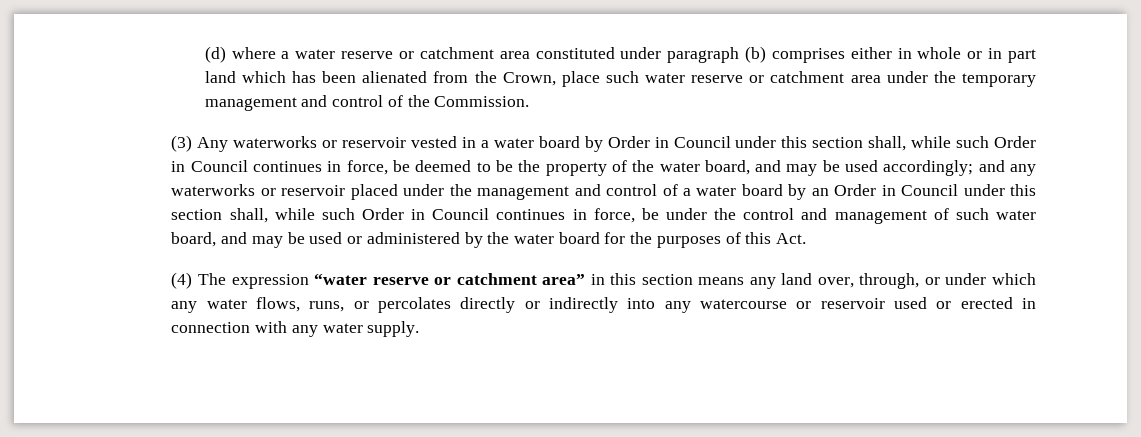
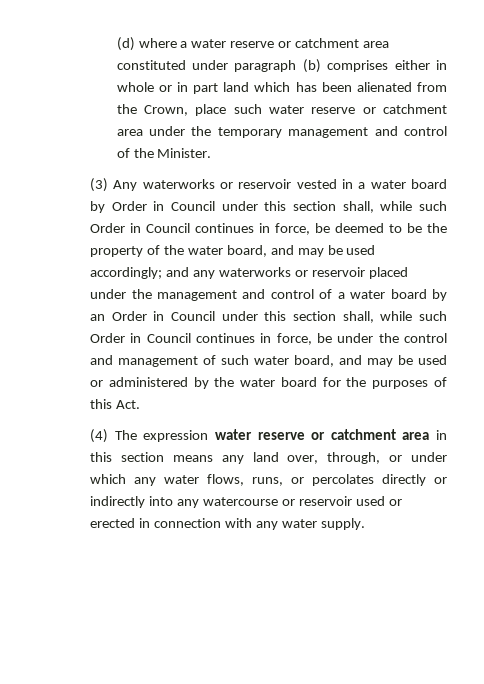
[434,96,530,107] Commission. -> [157,148,212,158] Minister.
[314,273,586,285] “water reserve or catchment area” -> [214,429,430,440] water reserve or catchment area

